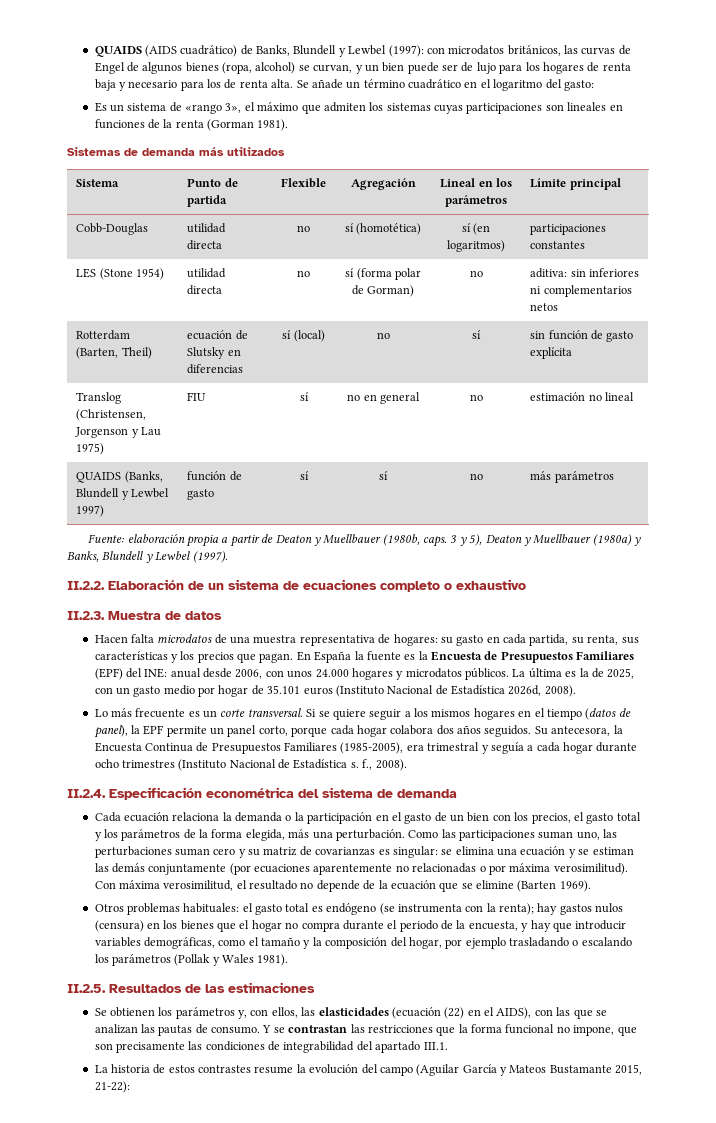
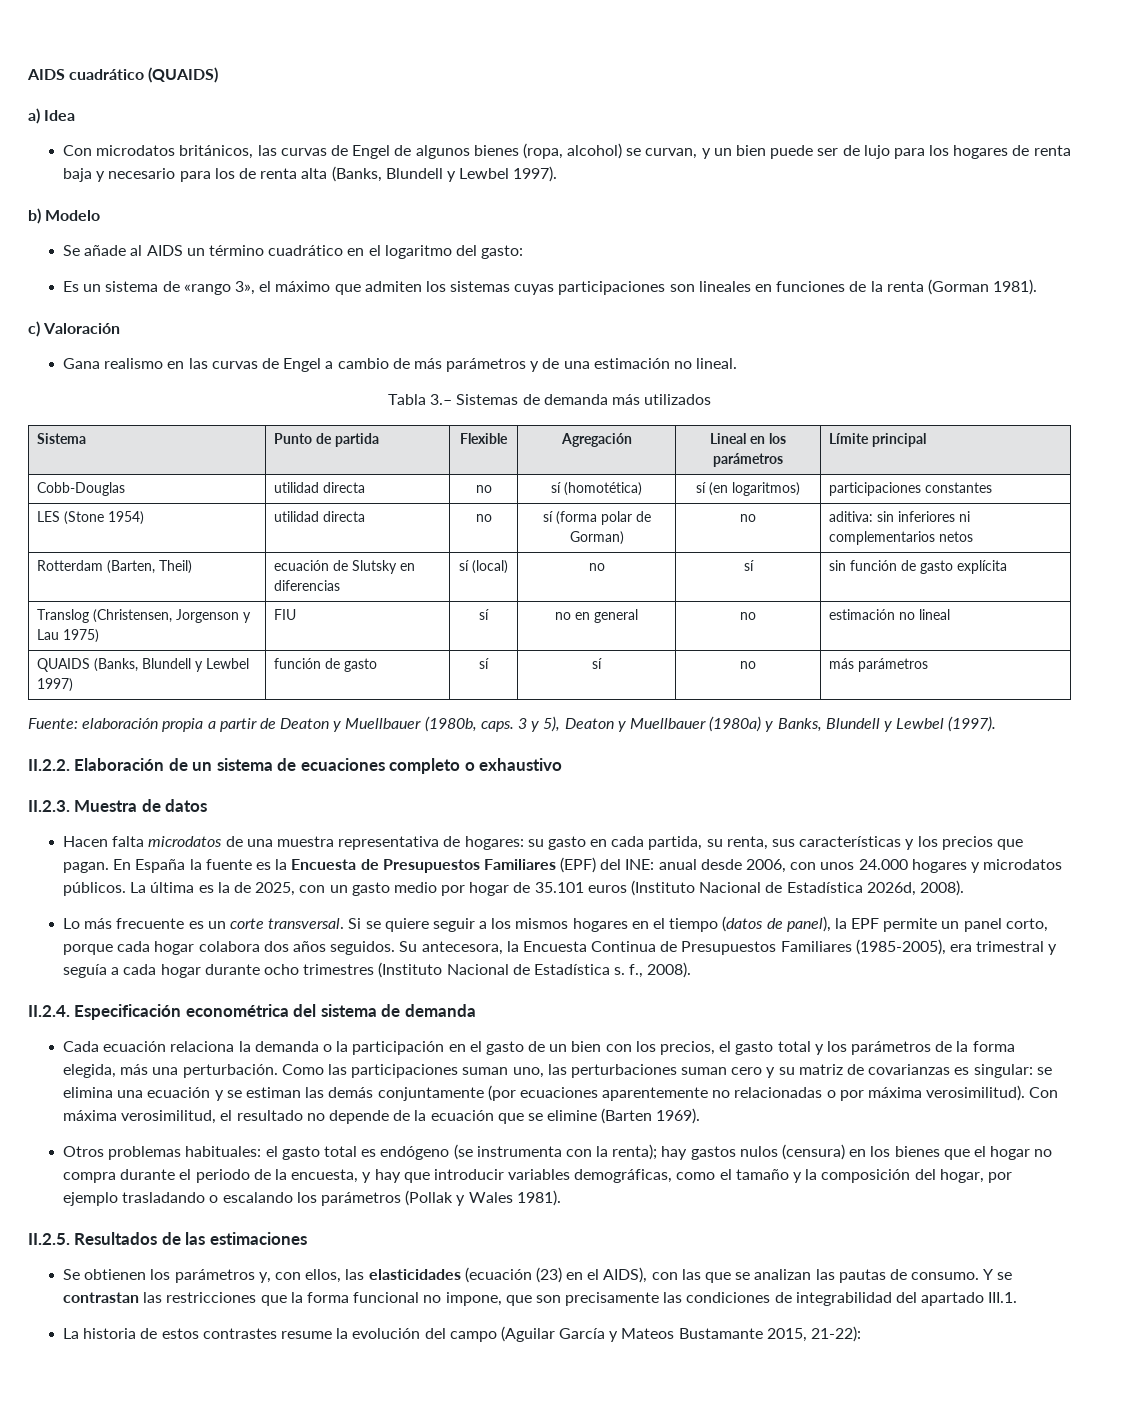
[94,45,445,57] QUAIDS (AIDS cuadrático) de Banks, Blundell y Lewbel (1997): con -> [27,67,219,83] [28,108,76,124] [63,145,93,156] AIDS cuadrático (QUAIDS) // a) Idea // Con
[271,79,343,89] alta. Se añade -> [301,166,558,182] [28,208,101,224] [63,245,183,256] alta (Banks, Blundell y Lewbel 1997). // b) Modelo // Se añade al AIDS
(289, 125) none -> [28,321,121,337] [63,358,738,372] [387,394,453,405] c) Valoración // Gana realismo en las curvas de Engel a cambio de más parámetros y de una estimación no lineal. // Tabla 3.–
[444,1007,465,1019] (22) -> [535,1267,562,1283] (23)

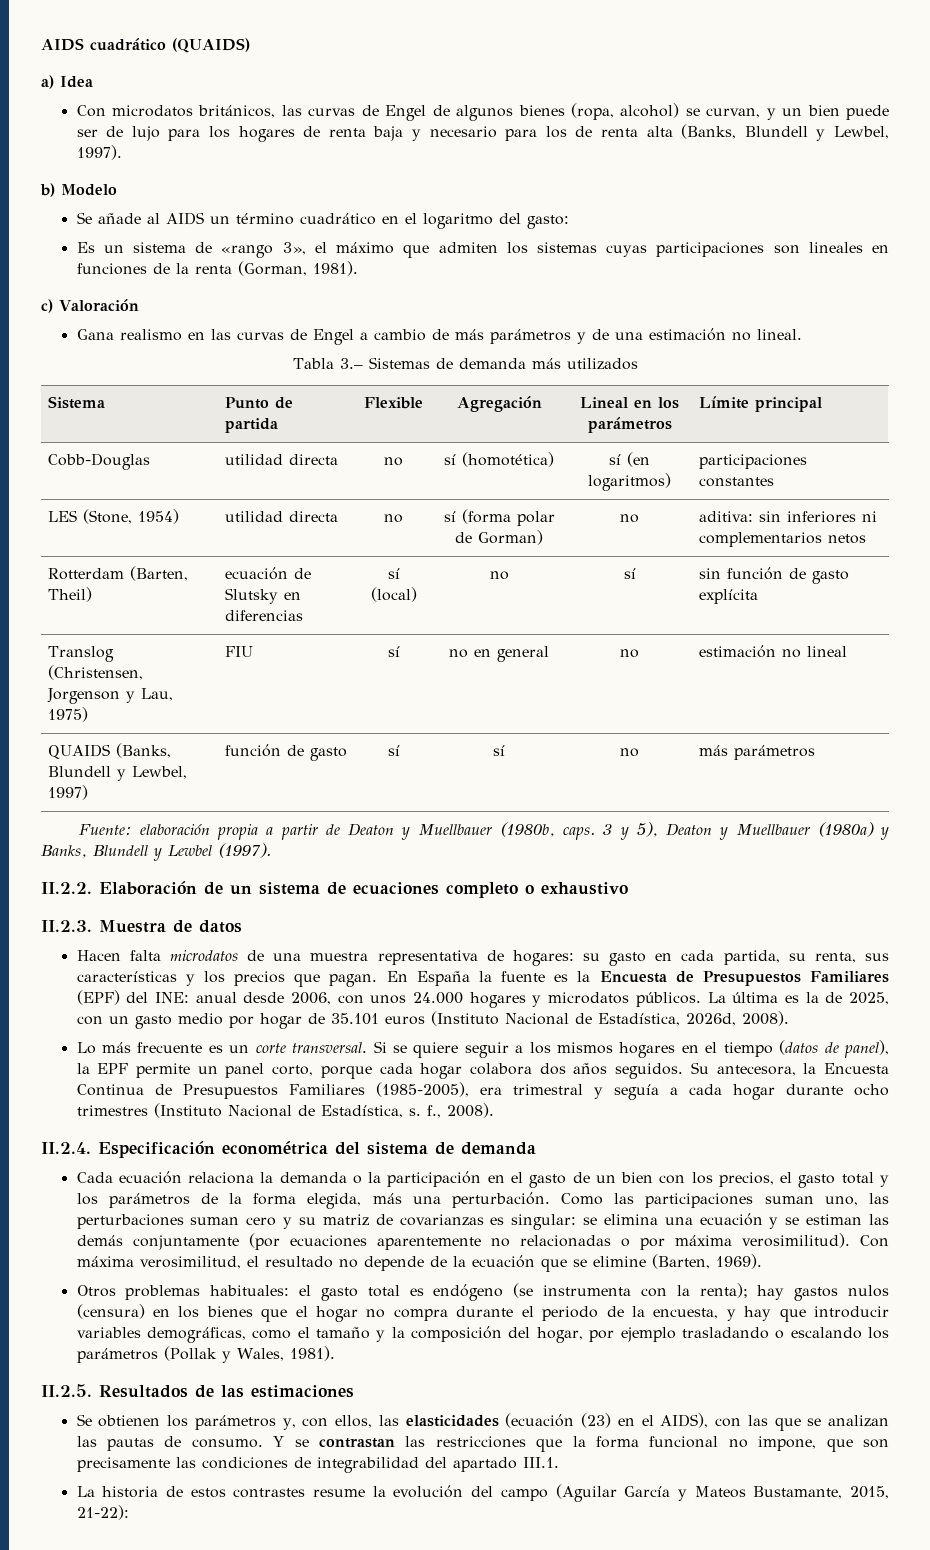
[459,168,510,179] Lewbel -> [833,126,889,139] Lewbel,
[927,279,989,295] (Gorman -> [237,261,307,276] (Gorman,
[64,511,105,525] (Stone -> [83,509,133,524] (Stone,
[37,629,60,640] Lau -> [141,688,174,701] Lau,
[206,658,250,669] Lewbel -> [132,766,188,779] Lewbel,
[786,882,863,893] Estadística -> [597,1013,680,1026] Estadística,
[533,964,610,975] Estadística -> [320,1105,403,1118] Estadística,
[601,1108,653,1124] (Barten -> [651,1254,710,1269] (Barten,
[468,1192,513,1203] Wales -> [236,1348,284,1361] Wales,
[678,1328,763,1339] Bustamante -> [753,1486,843,1499] Bustamante,

